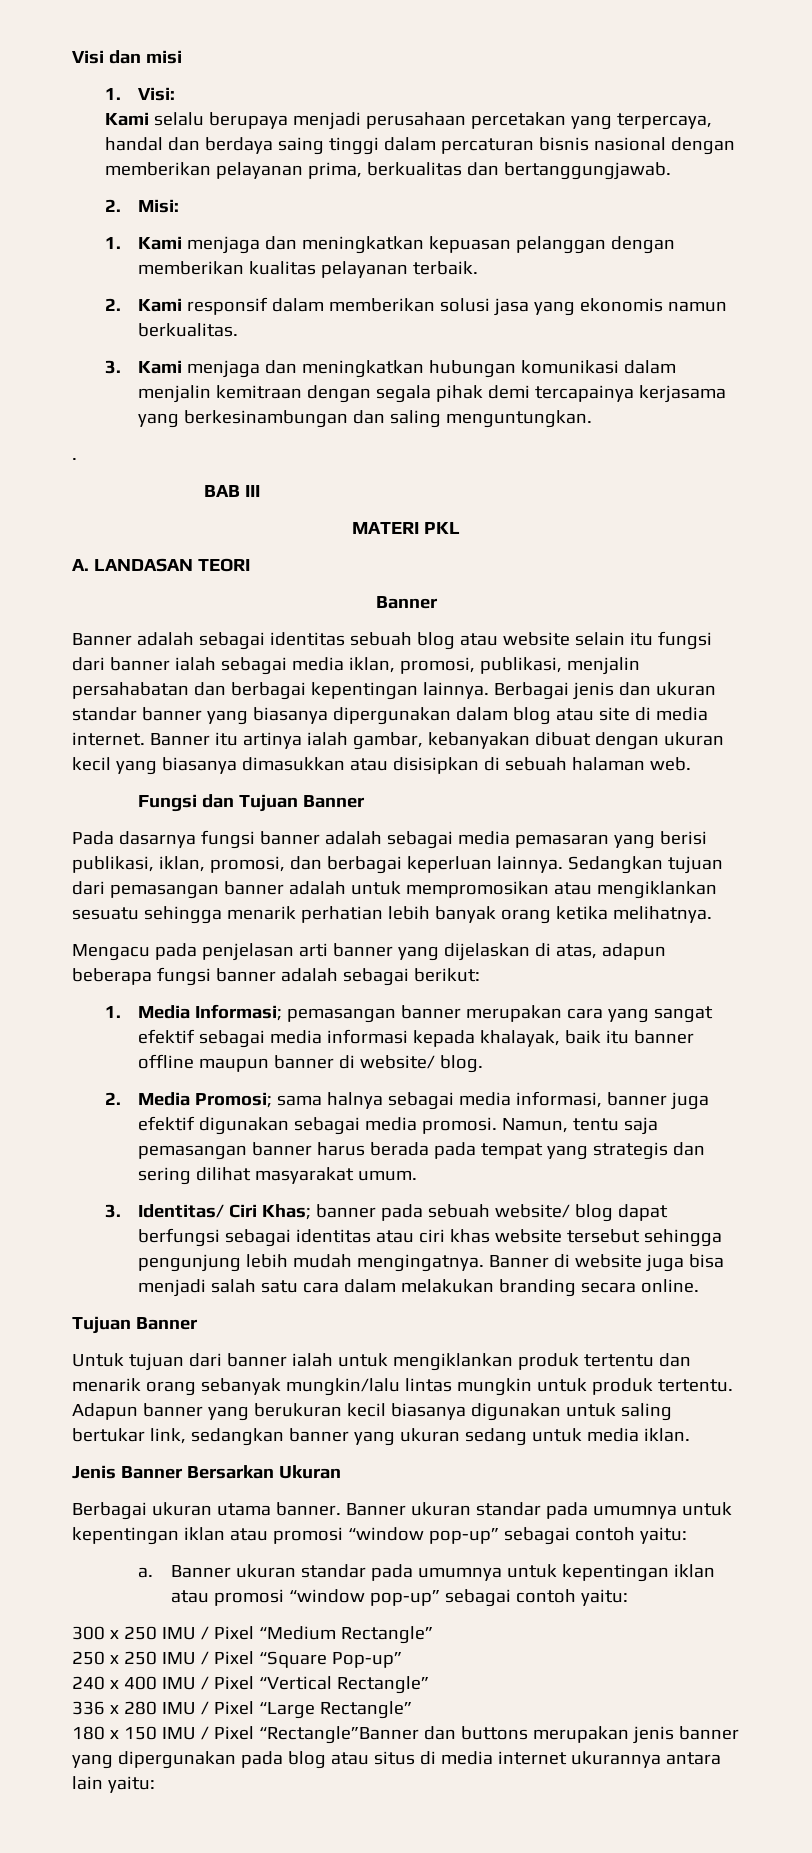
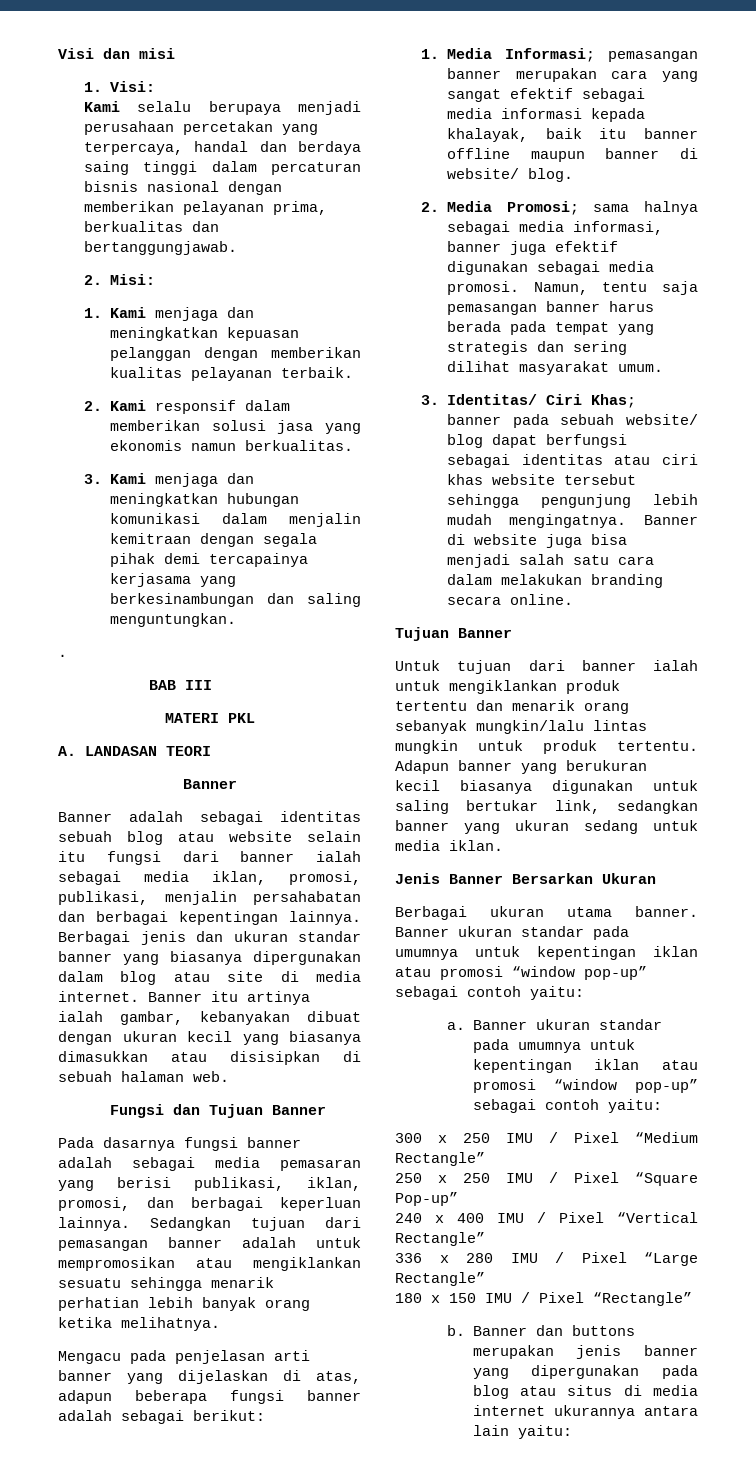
[258,1726,419,1744] “Rectangle”Banner -> [593,1292,692,1306] [446,1325,527,1336] “Rectangle” // b. Banner

